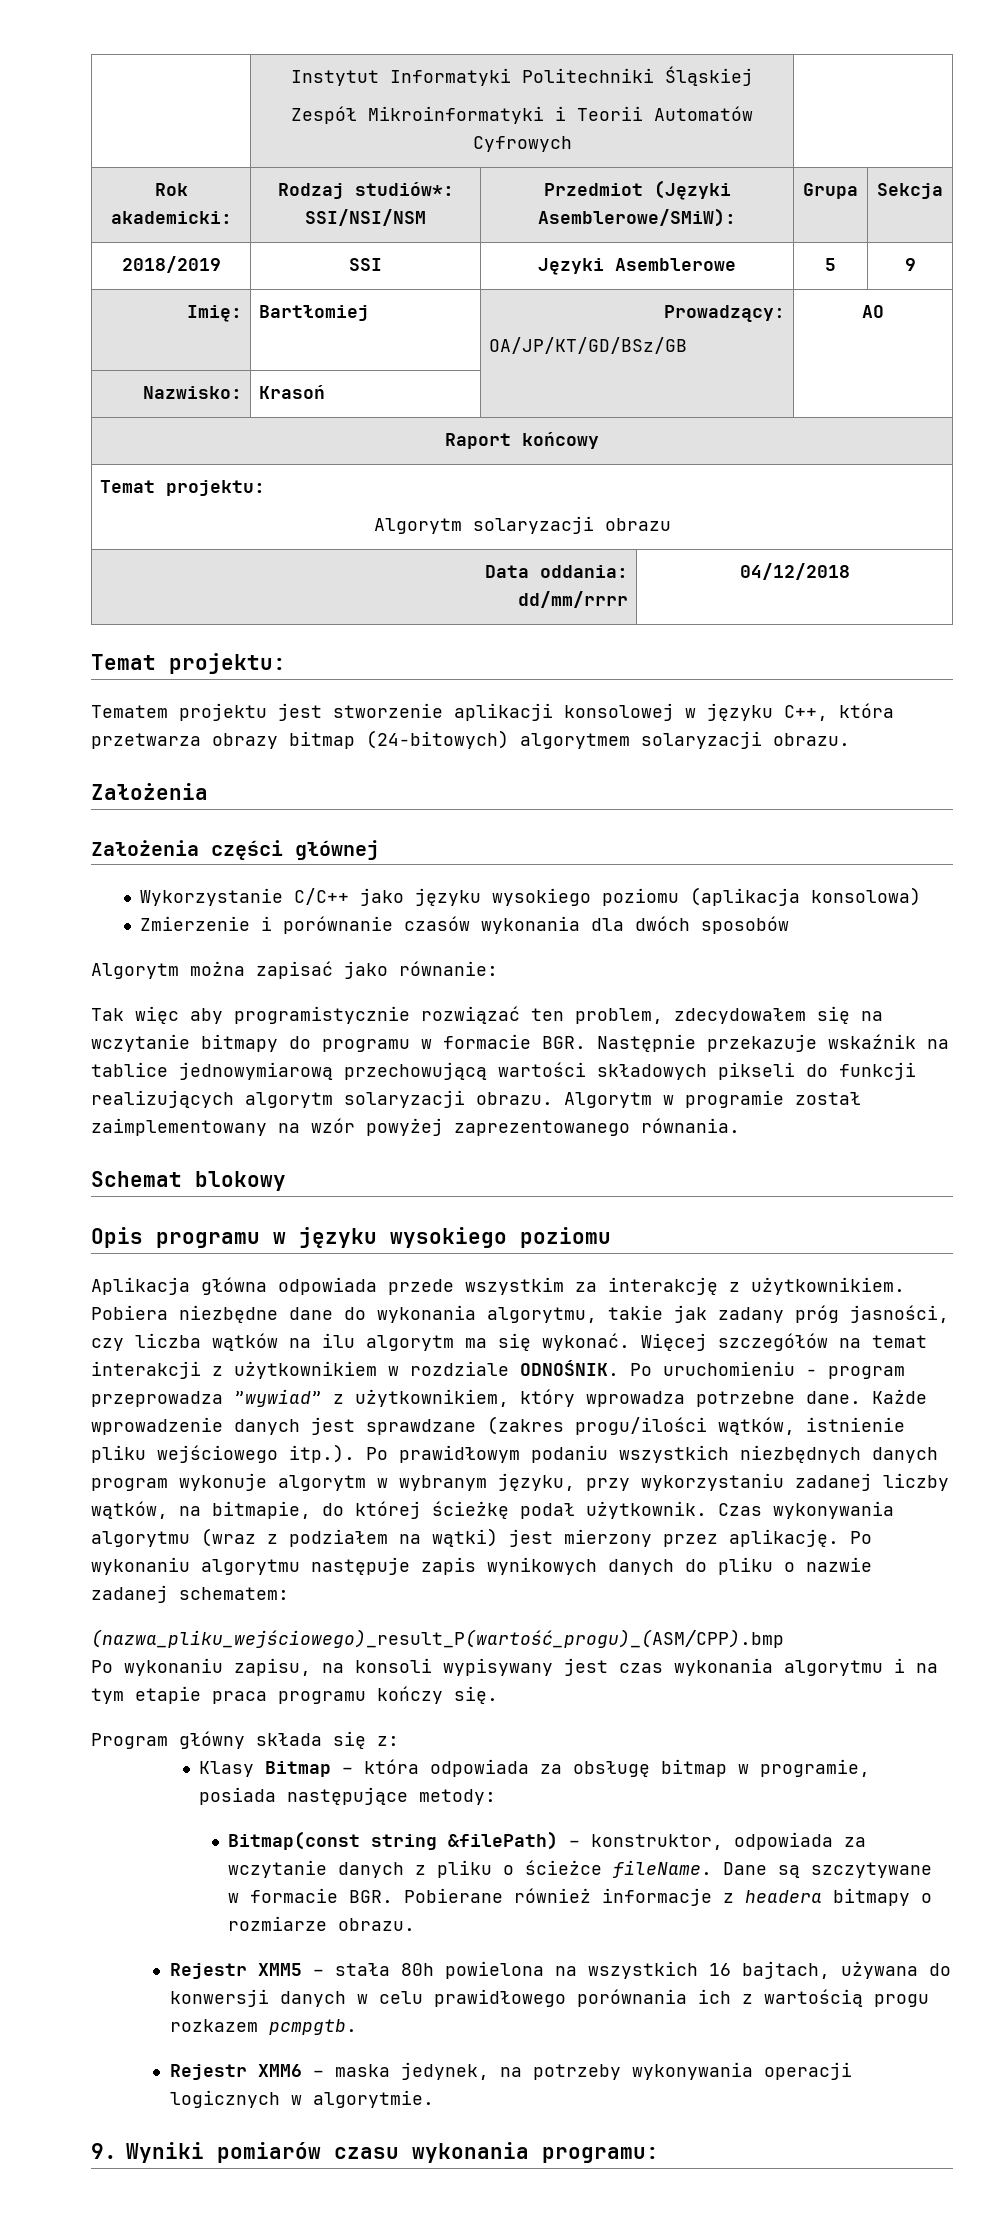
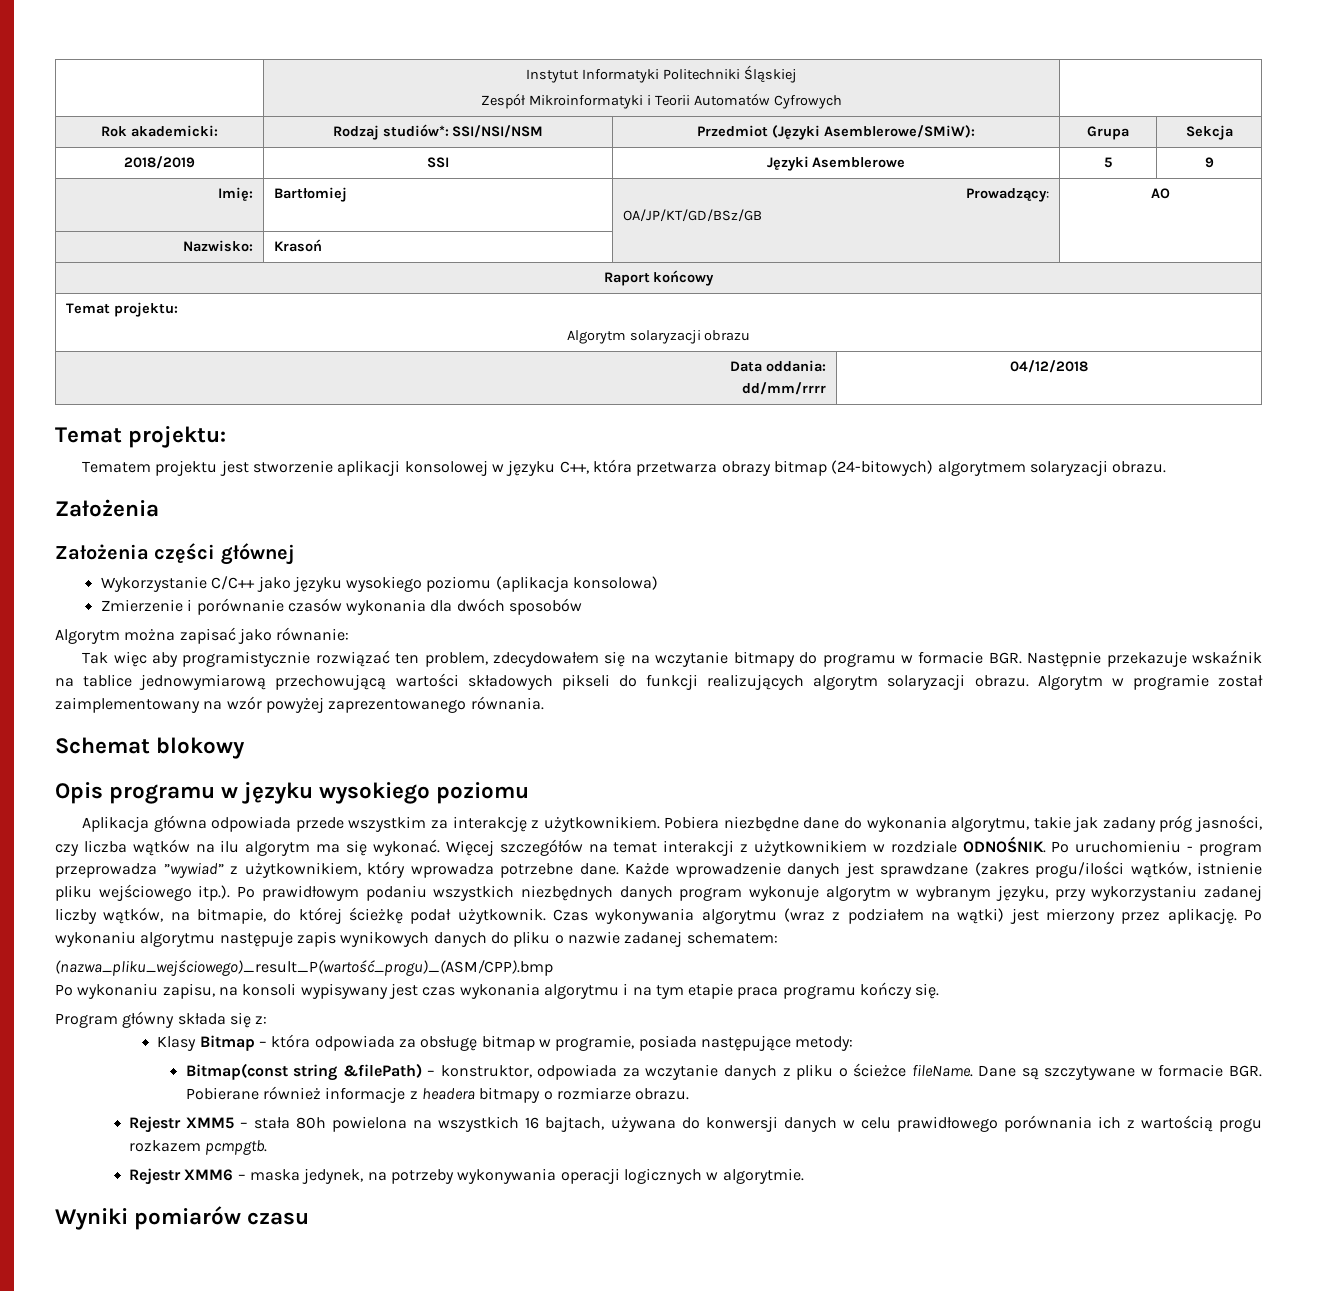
[91,2143,117,2159] 9. -> (804, 1176) none
[412,2142,659,2163] wykonania programu: -> (310, 1218) none

